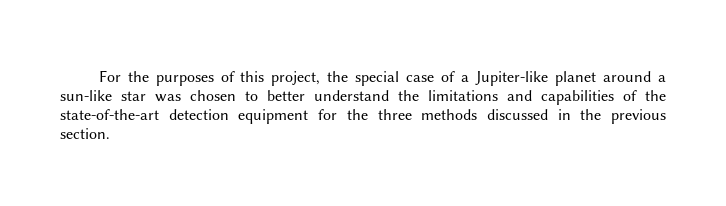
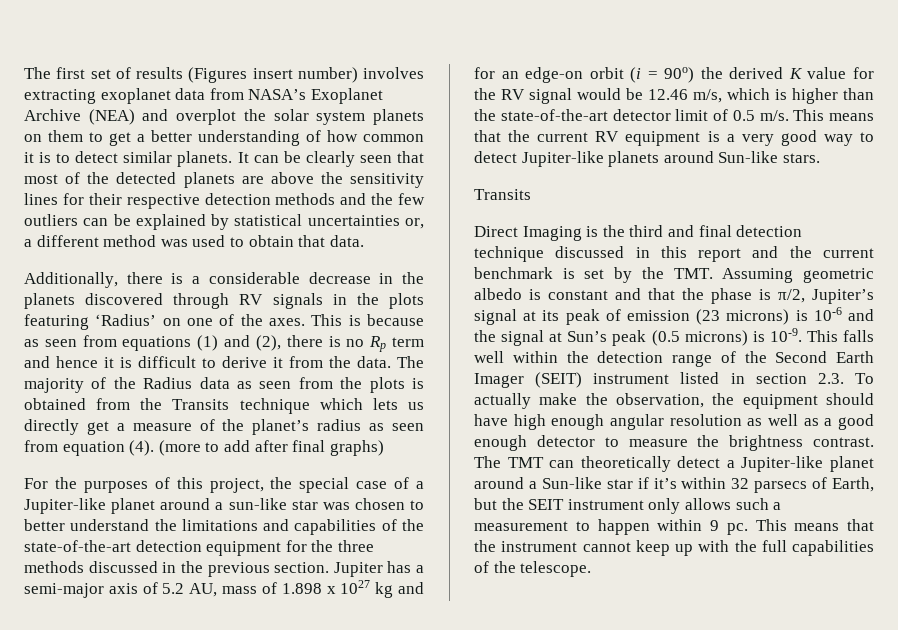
(98, 76) none -> [24,67,424,83] [24,88,383,104] [24,109,425,125] [24,130,424,146] [24,151,424,167] [24,172,424,188] [24,193,425,209] [24,214,424,230] [24,235,364,247] [24,272,425,288] [24,293,425,309] [24,314,424,330] [24,335,424,352] [24,356,424,368] [24,377,424,393] [24,398,425,414] [24,419,425,435] [24,440,384,456] The first set of results (Figures insert number) involves extracting exoplanet data from NASA’s Exoplanet Archive (NEA) and overplot the solar system planets on them to get a better understanding of how common it is to detect similar planets. It can be clearly seen that most of the detected planets are above the sensitivity lines for their respective detection methods and the few outliers can be explained by statistical uncertainties or, a different method was used to obtain that data. // Additionally, there is a considerable decrease in the planets discovered through RV signals in the plots featuring ‘Radius’ on one of the axes. This is because as seen from equations (1) and (2), there is no Rp term and hence it is difficult to derive it from the data. The majority of the Radius data as seen from the plots is obtained from the Transits technique which lets us directly get a measure of the planet’s radius as seen from equation (4). (more to add after final graphs) //
(110, 133) none -> [333,561,424,577] [24,580,424,598] [474,67,874,83] [474,88,874,104] [474,109,874,121] [474,130,874,146] [474,151,820,167] [474,189,531,200] [474,225,803,241] [474,246,874,262] [474,267,874,283] [474,288,874,304] [474,307,874,325] [474,328,874,346] [474,351,874,367] [474,372,874,388] [474,393,874,409] [474,414,874,430] [474,435,874,451] [474,456,874,472] [474,477,874,493] [474,498,782,514] [474,519,874,535] [474,540,874,556] [474,561,592,577] Jupiter has a semi-major axis of 5.2 AU, mass of 1.898 x 1027 kg and for an edge-on orbit (i = 90o) the derived K value for the RV signal would be 12.46 m/s, which is higher than the state-of-the-art detector limit of 0.5 m/s. This means that the current RV equipment is a very good way to detect Jupiter-like planets around Sun-like stars. // Transits // Direct Imaging is the third and final detection technique discussed in this report and the current benchmark is set by the TMT. Assuming geometric albedo is constant and that the phase is π/2, Jupiter’s signal at its peak of emission (23 microns) is 10-6 and the signal at Sun’s peak (0.5 microns) is 10-9. This falls well within the detection range of the Second Earth Imager (SEIT) instrument listed in section 2.3. To actually make the observation, the equipment should have high enough angular resolution as well as a good enough detector to measure the brightness contrast. The TMT can theoretically detect a Jupiter-like planet around a Sun-like star if it’s within 32 parsecs of Earth, but the SEIT instrument only allows such a measurement to happen within 9 pc. This means that the instrument cannot keep up with the full capabilities of the telescope.

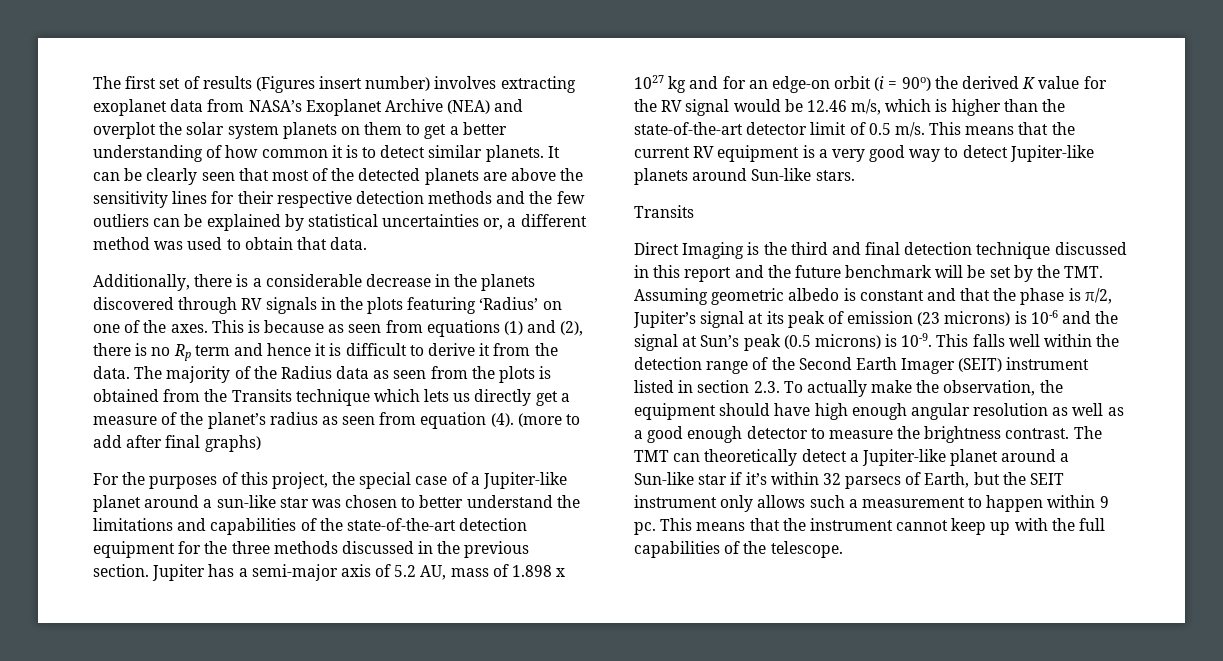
[823,248,874,258] [474,267,575,279] current benchmark is -> [794,265,986,278] future benchmark will be

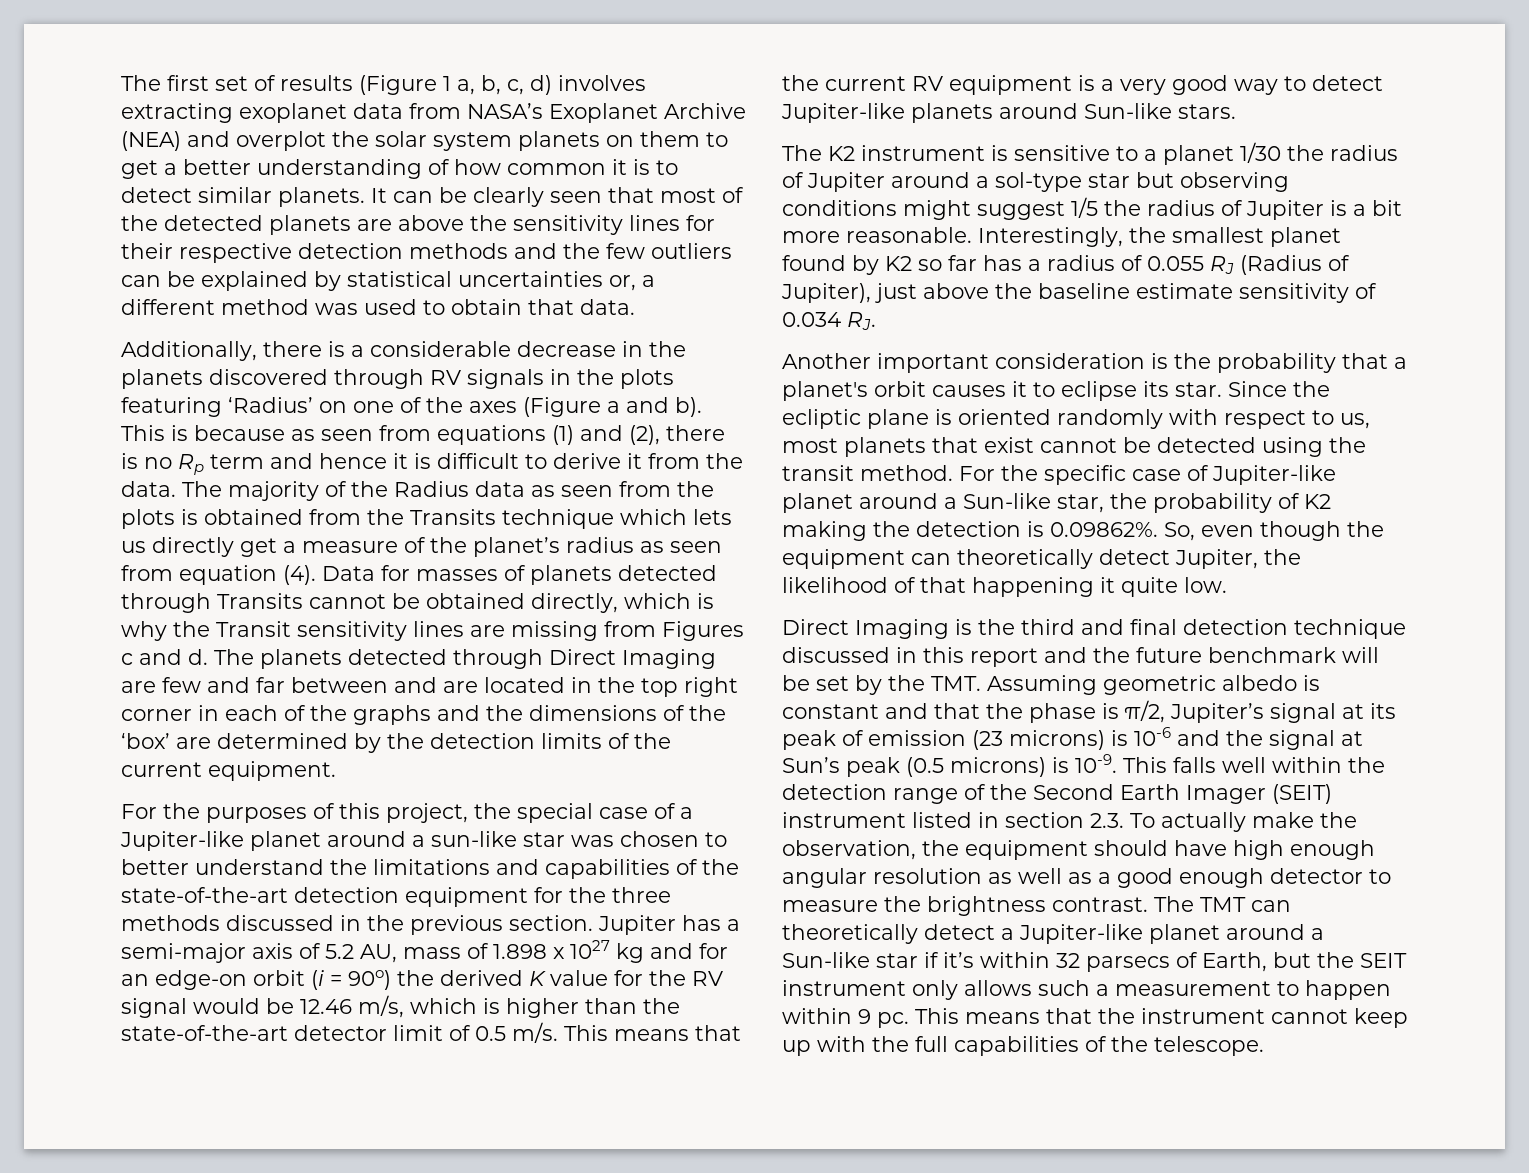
[255,76,431,93] (Figures insert number) -> [359,75,552,95] (Figure 1 a, b, c, d)
[170,324,208,333] axes. -> [469,397,702,417] axes (Figure a and b).
[517,413,581,427] [93,435,261,452] (more to add after final graphs) -> [322,565,717,585] [121,593,714,613] [121,621,744,641] [121,649,716,669] [121,677,738,697] [121,705,726,725] [121,733,671,753] [121,761,336,781] Data for masses of planets detected through Transits cannot be obtained directly, which is why the Transit sensitivity lines are missing from Figures c and d. The planets detected through Direct Imaging are few and far between and are located in the top right corner in each of the graphs and the dimensions of the ‘box’ are determined by the detection limits of the current equipment.
[634,205,694,218] Transits -> [782,142,1398,165] [782,172,1289,192] [782,197,1402,220] [782,227,1341,247] [782,255,1350,275] [781,283,1377,303] [782,312,876,330] [782,353,1407,373] [782,381,1330,401] [782,409,1370,429] [782,437,1366,457] [782,465,1336,485] [782,493,1331,513] [782,521,1384,541] [782,549,1301,569] [782,577,1227,597] The K2 instrument is sensitive to a planet 1/30 the radius of Jupiter around a sol-type star but observing conditions might suggest 1/5 the radius of Jupiter is a bit more reasonable. Interestingly, the smallest planet found by K2 so far has a radius of 0.055 RJ (Radius of Jupiter), just above the baseline estimate sensitivity of 0.034 RJ. // Another important consideration is the probability that a planet's orbit causes it to eclipse its star. Since the ecliptic plane is oriented randomly with respect to us, most planets that exist cannot be detected using the transit method. For the specific case of Jupiter-like planet around a Sun-like star, the probability of K2 making the detection is 0.09862%. So, even though the equipment can theoretically detect Jupiter, the likelihood of that happening it quite low.

